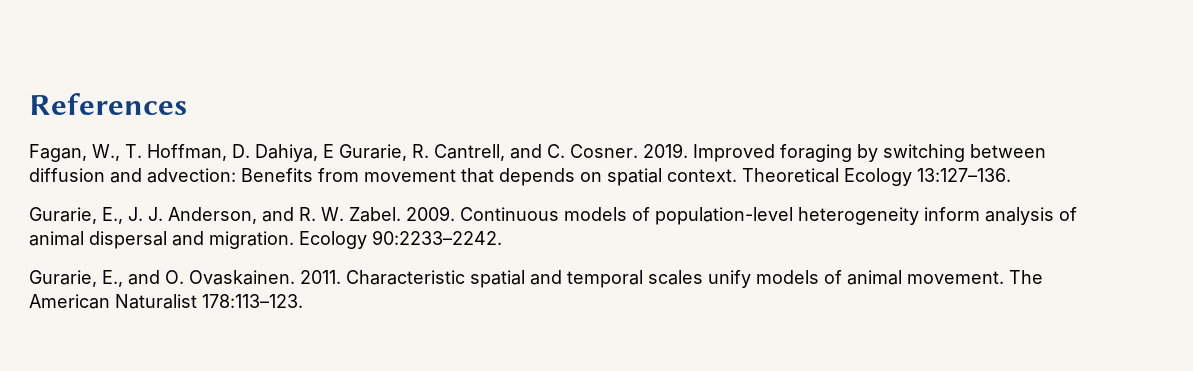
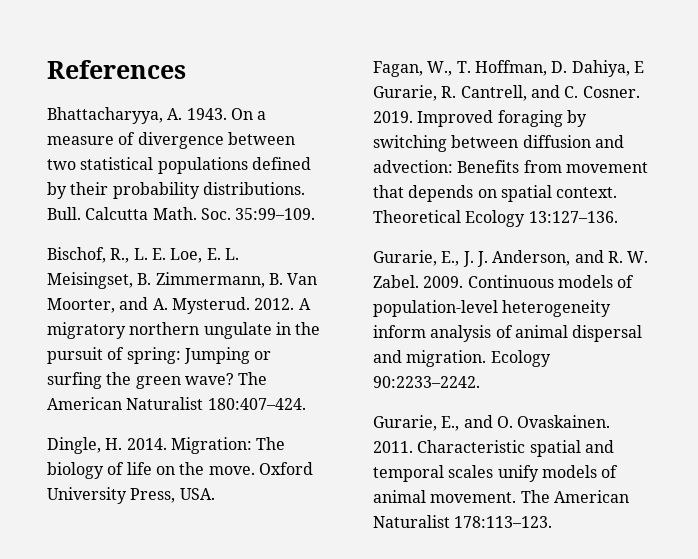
(187, 104) none -> [47,107,267,124] [47,132,295,149] [47,157,311,174] [47,182,305,199] [47,207,316,220] [47,247,239,263] [47,272,318,289] [47,297,311,314] [47,322,321,339] [47,347,272,364] [47,372,268,389] [47,397,306,410] [47,437,286,454] [47,462,313,479] [47,487,215,504] // Bhattacharyya, A. 1943. On a measure of divergence between two statistical populations defined by their probability distributions. Bull. Calcutta Math. Soc. 35:99–109. // Bischof, R., L. E. Loe, E. L. Meisingset, B. Zimmermann, B. Van Moorter, and A. Mysterud. 2012. A migratory northern ungulate in the pursuit of spring: Jumping or surfing the green wave? The American Naturalist 180:407–424. // Dingle, H. 2014. Migration: The biology of life on the move. Oxford University Press, USA.

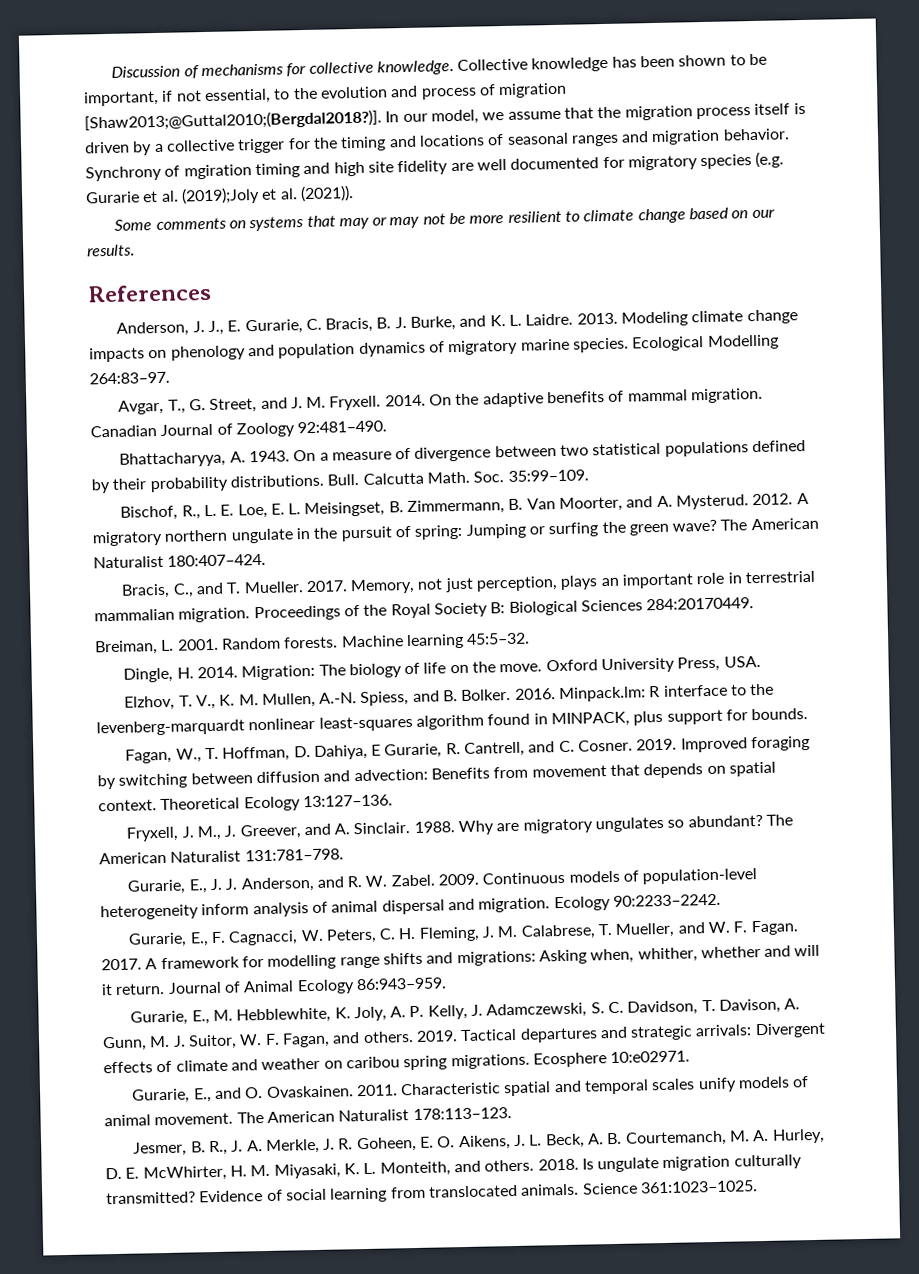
[47,60,186,79] References -> [111,53,768,79] [83,82,568,107] [84,102,806,132] [84,128,790,156] [85,151,785,182] [86,185,354,205] [114,207,775,232] [87,244,135,257] [87,283,212,303] [116,309,798,337] [89,334,779,363] [89,371,170,385] [118,387,764,415] [90,420,388,438] Discussion of mechanisms for collective knowledge. Collective knowledge has been shown to be important, if not essential, to the evolution and process of migration [Shaw2013;@Guttal2010;(Bergdal2018?)]. In our model, we assume that the migration process itself is driven by a collective trigger for the timing and locations of seasonal ranges and migration behavior. Synchrony of mgiration timing and high site fidelity are well documented for migratory species (e.g. Gurarie et al. (2019);Joly et al. (2021)). // Some comments on systems that may or may not be more resilient to climate change based on our results. // References // Anderson, J. J., E. Gurarie, C. Bracis, B. J. Burke, and K. L. Laidre. 2013. Modeling climate change impacts on phenology and population dynamics of migratory marine species. Ecological Modelling 264:83–97. // Avgar, T., G. Street, and J. M. Fryxell. 2014. On the adaptive benefits of mammal migration. Canadian Journal of Zoology 92:481–490.
(306, 404) none -> [121,570,816,599] [94,597,755,623] [95,632,531,656] // Bracis, C., and T. Mueller. 2017. Memory, not just perception, plays an important role in terrestrial mammalian migration. Proceedings of the Royal Society B: Biological Sciences 284:20170449. // Breiman, L. 2001. Random forests. Machine learning 45:5–32.
(215, 494) none -> [124,683,775,711] [96,708,809,737] // Elzhov, T. V., K. M. Mullen, A.-N. Spiess, and B. Bolker. 2016. Minpack.lm: R interface to the levenberg-marquardt nonlinear least-squares algorithm found in MINPACK, plus support for bounds.
(618, 217) none -> [126,814,794,842] [99,848,344,865] // Fryxell, J. M., J. Greever, and A. Sinclair. 1988. Why are migratory ungulates so abundant? The American Naturalist 131:781–798.
(480, 382) none -> [128,920,799,948] [101,944,821,971] [101,977,447,996] [130,998,801,1026] [102,1022,826,1052] [103,1050,691,1074] // Gurarie, E., F. Cagnacci, W. Peters, C. H. Fleming, J. M. Calabrese, T. Mueller, and W. F. Fagan. 2017. A framework for modelling range shifts and migrations: Asking when, whither, whether and will it return. Journal of Animal Ecology 86:943–959. // Gurarie, E., M. Hebblewhite, K. Joly, A. P. Kelly, J. Adamczewski, S. C. Davidson, T. Davison, A. Gunn, M. J. Suitor, W. F. Fagan, and others. 2019. Tactical departures and strategic arrivals: Divergent effects of climate and weather on caribou spring migrations. Ecosphere 10:e02971.
(553, 522) none -> [133,1128,825,1157] [105,1154,802,1182] [106,1180,758,1205] // Jesmer, B. R., J. A. Merkle, J. R. Goheen, E. O. Aikens, J. L. Beck, A. B. Courtemanch, M. A. Hurley, D. E. McWhirter, H. M. Miyasaki, K. L. Monteith, and others. 2018. Is ungulate migration culturally transmitted? Evidence of social learning from translocated animals. Science 361:1023–1025.

